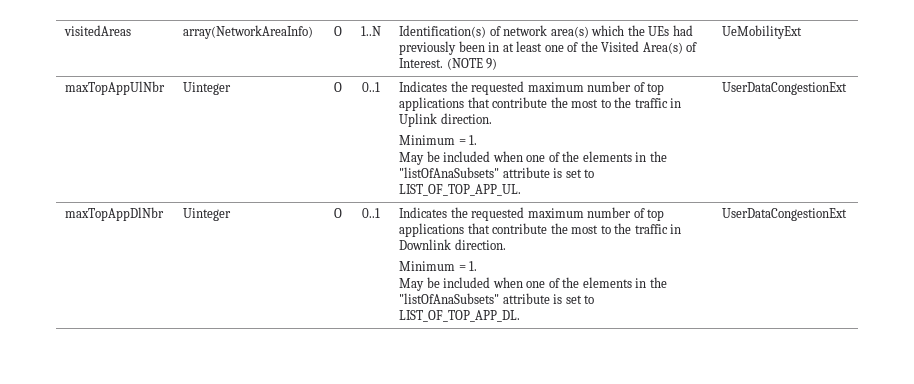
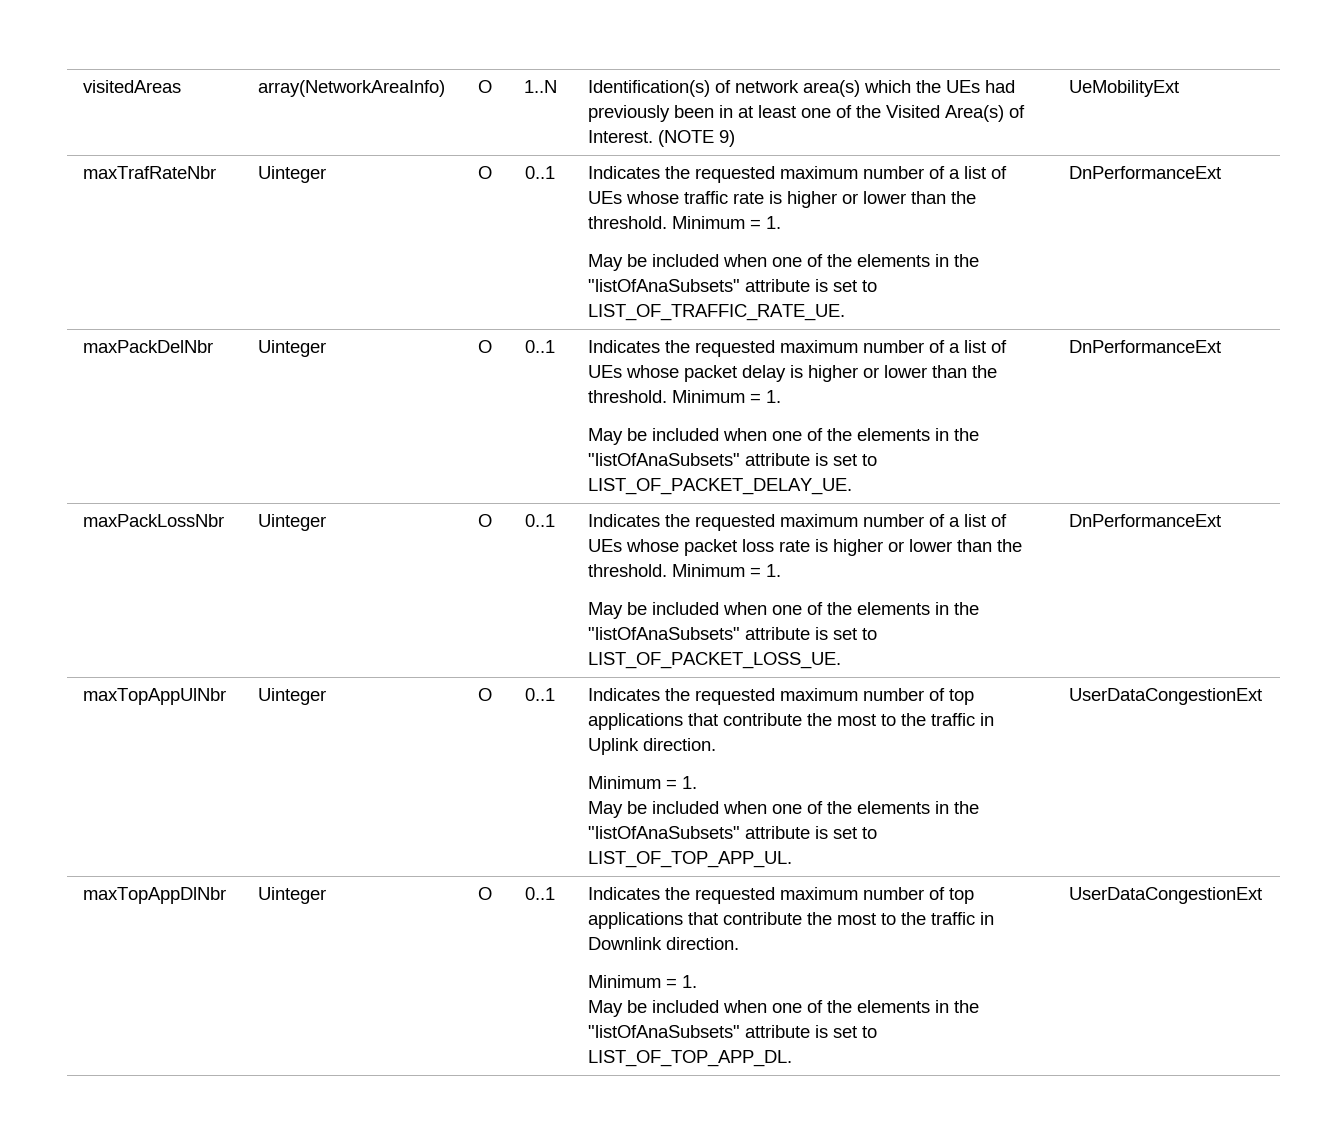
(803, 32) none -> [82,166,216,179] [257,166,326,183] [477,166,492,179] [525,166,555,179] [587,166,1007,183] [587,191,976,208] [587,216,781,229] [587,254,979,271] [587,279,877,292] [587,304,845,321] [1068,166,1221,179] [82,340,213,353] [257,340,326,357] [477,340,492,353] [525,340,555,353] [587,340,1007,357] [587,365,997,382] [587,390,781,403] [587,428,979,445] [587,453,877,466] [587,478,852,495] [1068,340,1221,353] [82,514,224,527] [257,514,326,531] [477,514,492,527] [525,514,555,527] [587,514,1007,531] [587,539,1022,556] [587,564,781,577] [587,602,979,619] [587,627,877,640] [587,652,841,669] [1068,514,1221,527] // maxTrafRateNbr | Uinteger | O | 0..1 | Indicates the requested maximum number of a list of UEs whose traffic rate is higher or lower than the threshold. Minimum = 1. // May be included when one of the elements in the "listOfAnaSubsets" attribute is set to LIST_OF_TRAFFIC_RATE_UE. | DnPerformanceExt // maxPackDelNbr | Uinteger | O | 0..1 | Indicates the requested maximum number of a list of UEs whose packet delay is higher or lower than the threshold. Minimum = 1. // May be included when one of the elements in the "listOfAnaSubsets" attribute is set to LIST_OF_PACKET_DELAY_UE. | DnPerformanceExt // maxPackLossNbr | Uinteger | O | 0..1 | Indicates the requested maximum number of a list of UEs whose packet loss rate is higher or lower than the threshold. Minimum = 1. // May be included when one of the elements in the "listOfAnaSubsets" attribute is set to LIST_OF_PACKET_LOSS_UE. | DnPerformanceExt

